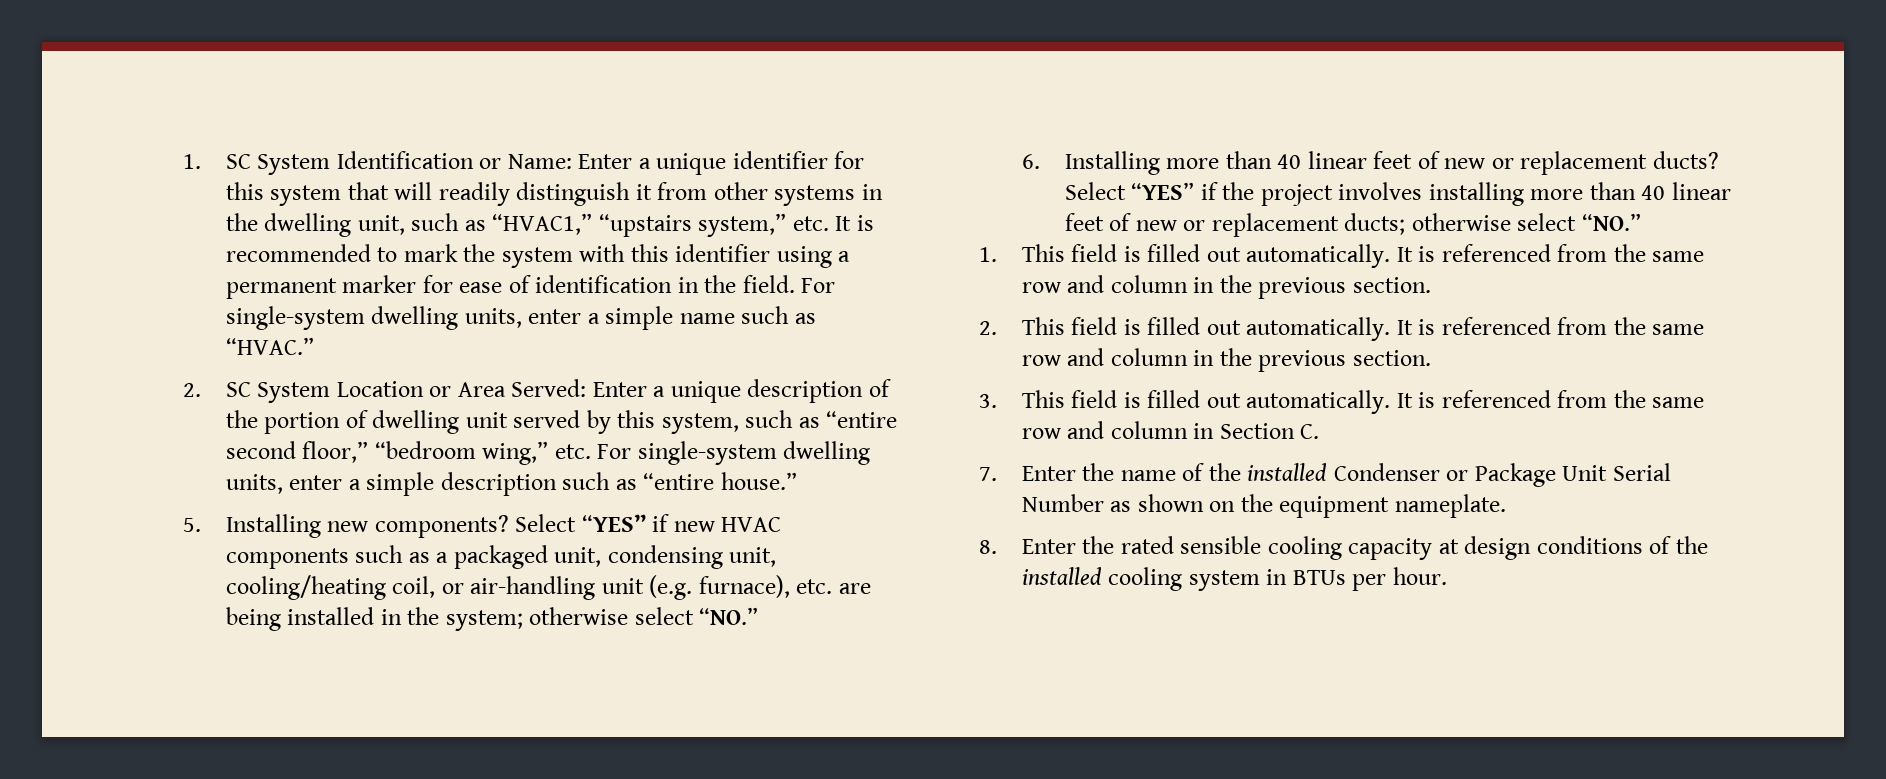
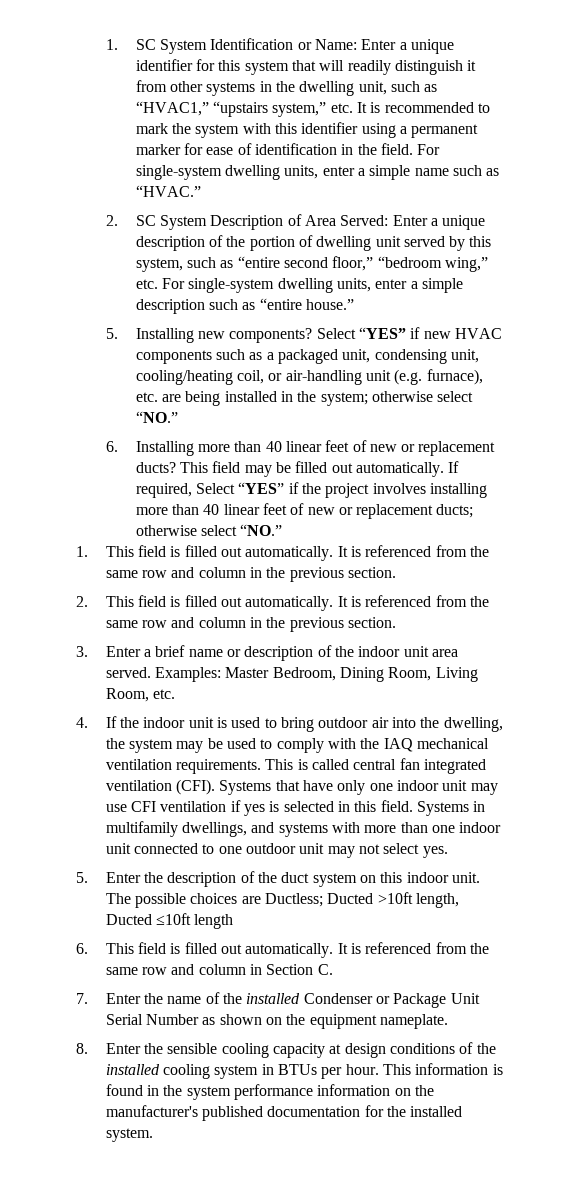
[336,381,452,397] Location or -> [210,214,302,230] Description of
(1719, 160) none -> [179,461,460,477] [135,483,192,498] This field may be filled out automatically. If required,
(997, 401) none -> [105,645,459,661] [105,667,478,682] [105,688,176,702] [76,716,503,732] [105,738,490,753] [105,758,487,774] [105,779,498,795] [105,800,486,816] [105,821,502,837] [105,843,448,858] [76,871,481,887] [105,892,460,908] [105,913,234,929] [76,943,88,954] Enter a brief name or description of the indoor unit area served. Examples: Master Bedroom, Dining Room, Living Room, etc. // 4. If the indoor unit is used to bring outdoor air into the dwelling, the system may be used to comply with the IAQ mechanical ventilation requirements. This is called central fan integrated ventilation (CFI). Systems that have only one indoor unit may use CFI ventilation if yes is selected in this field. Systems in multifamily dwellings, and systems with more than one indoor unit connected to one outdoor unit may not select yes. // 5. Enter the description of the duct system on this indoor unit. The possible choices are Ductless; Ducted >10ft length, Ducted ≤10ft length // 6.
[1120,536,1174,554] rated -> (164, 1048) none
(1447, 576) none -> [383,1063,503,1075] [105,1084,435,1100] [105,1105,463,1121] [105,1128,153,1142] This information is found in the system performance information on the manufacturer's published documentation for the installed system.

